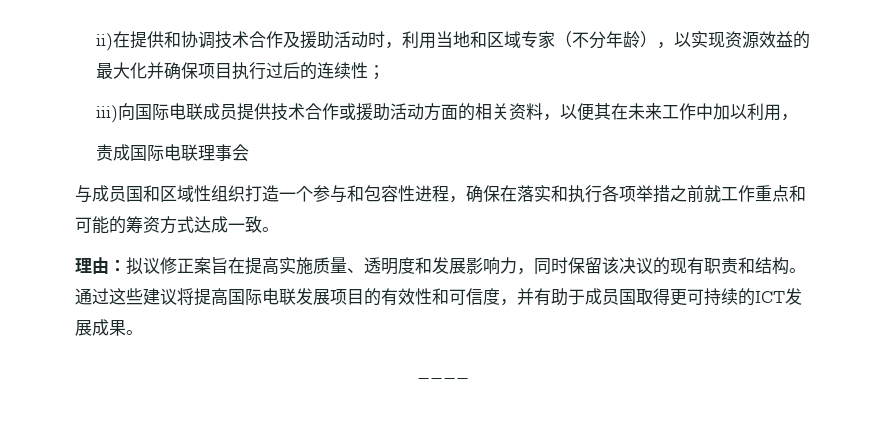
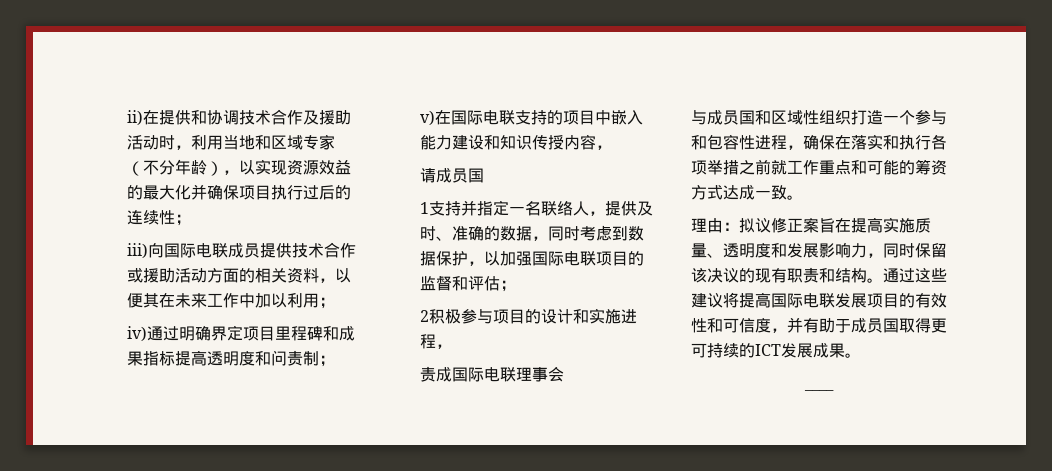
(781, 112) none -> [319,297,336,309] [127,325,356,342] [127,350,336,367] [420,110,644,126] [420,134,613,150] [420,168,485,183] [420,200,654,216] [420,225,645,241] [420,251,645,266] [420,276,517,292] [420,308,638,324] [420,334,437,349] ； // iv)通过明确界定项目里程碑和成果指标提高透明度和问责制； // v)在国际电联支持的项目中嵌入能力建设和知识传授内容， // 请成员国 // 1支持并指定一名联络人，提供及时、准确的数据，同时考虑到数据保护，以加强国际电联项目的监督和评估； // 2积极参与项目的设计和实施进程

